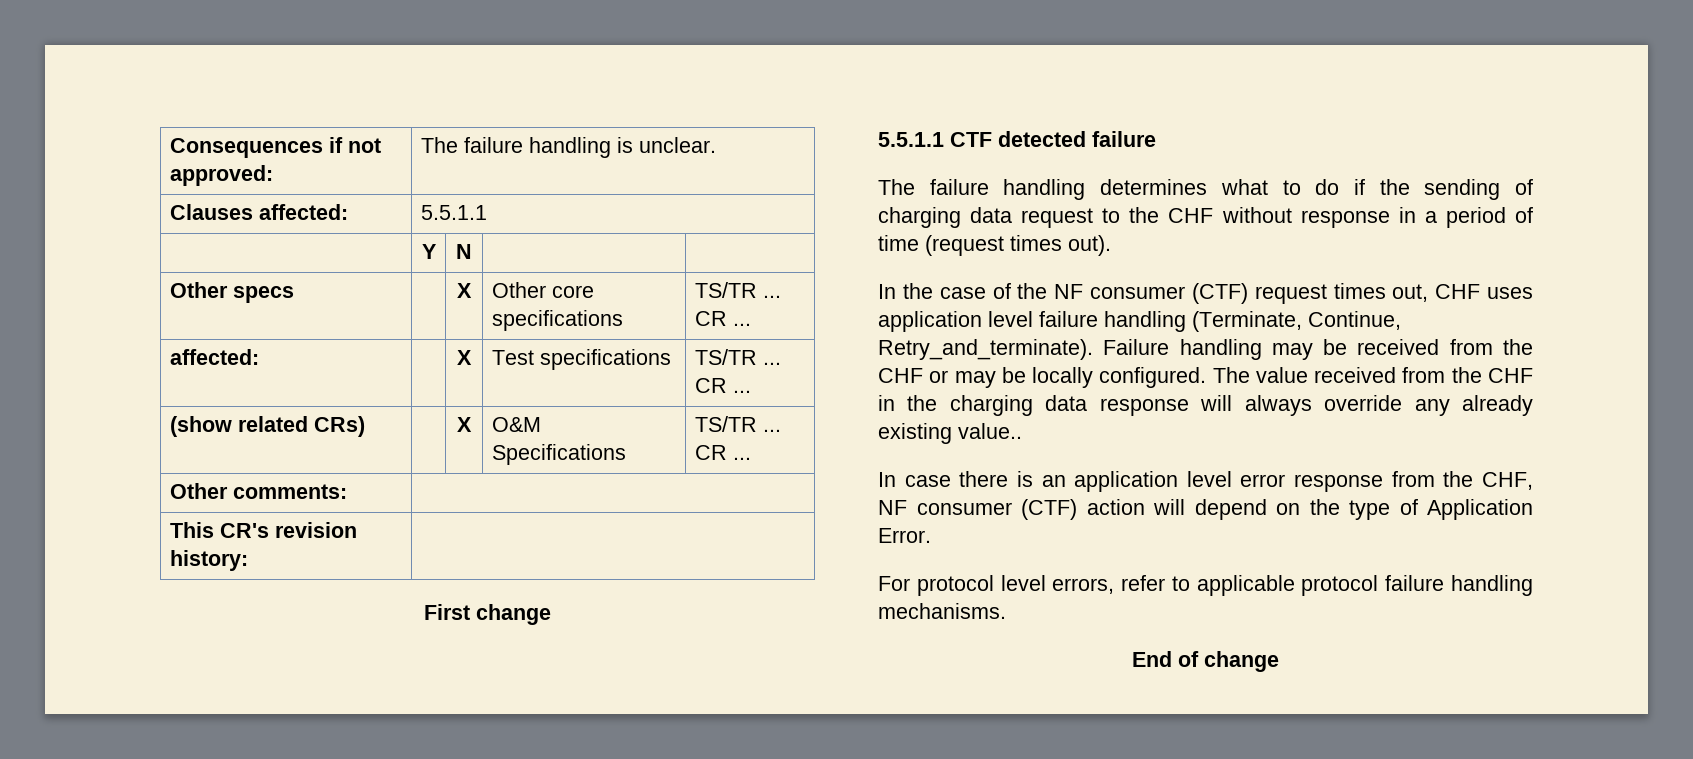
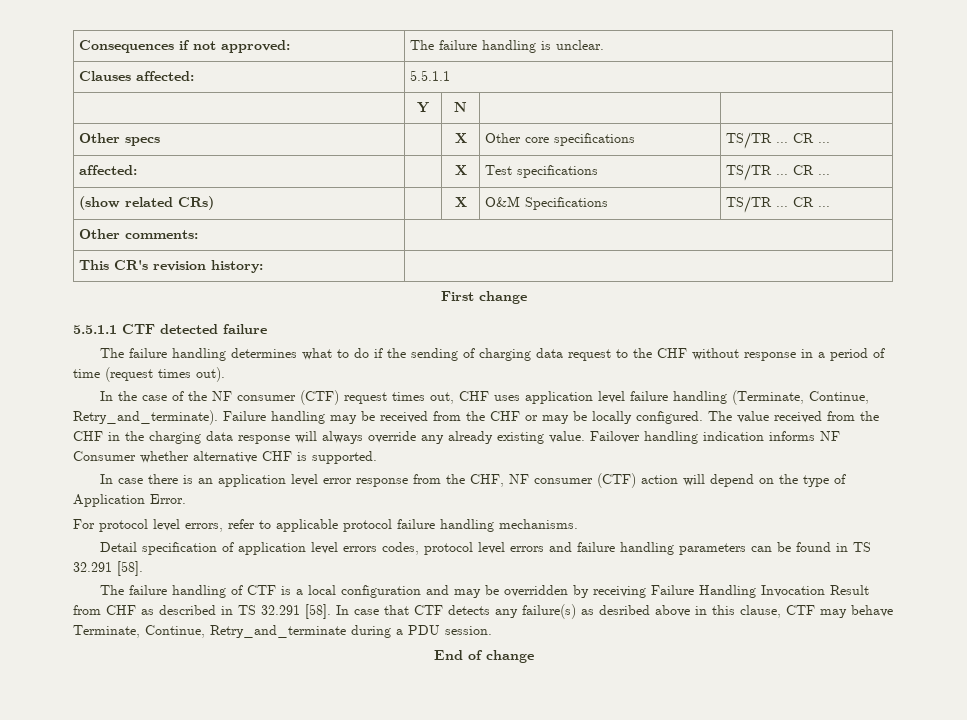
[958,423,1022,439] value.. -> [549,431,840,444] [73,451,377,464] value. Failover handling indication informs NF Consumer whether alternative CHF is supported.
(1006, 611) none -> [99,542,871,555] [73,561,143,576] [99,585,869,598] [73,604,893,619] [73,625,492,638] // Detail specification of application level errors codes, protocol level errors and failure handling parameters can be found in TS 32.291 [58]. // The failure handling of CTF is a local configuration and may be overridden by receiving Failure Handling Invocation Result from CHF as described in TS 32.291 [58]. In case that CTF detects any failure(s) as desribed above in this clause, CTF may behave Terminate, Continue, Retry_and_terminate during a PDU session.

